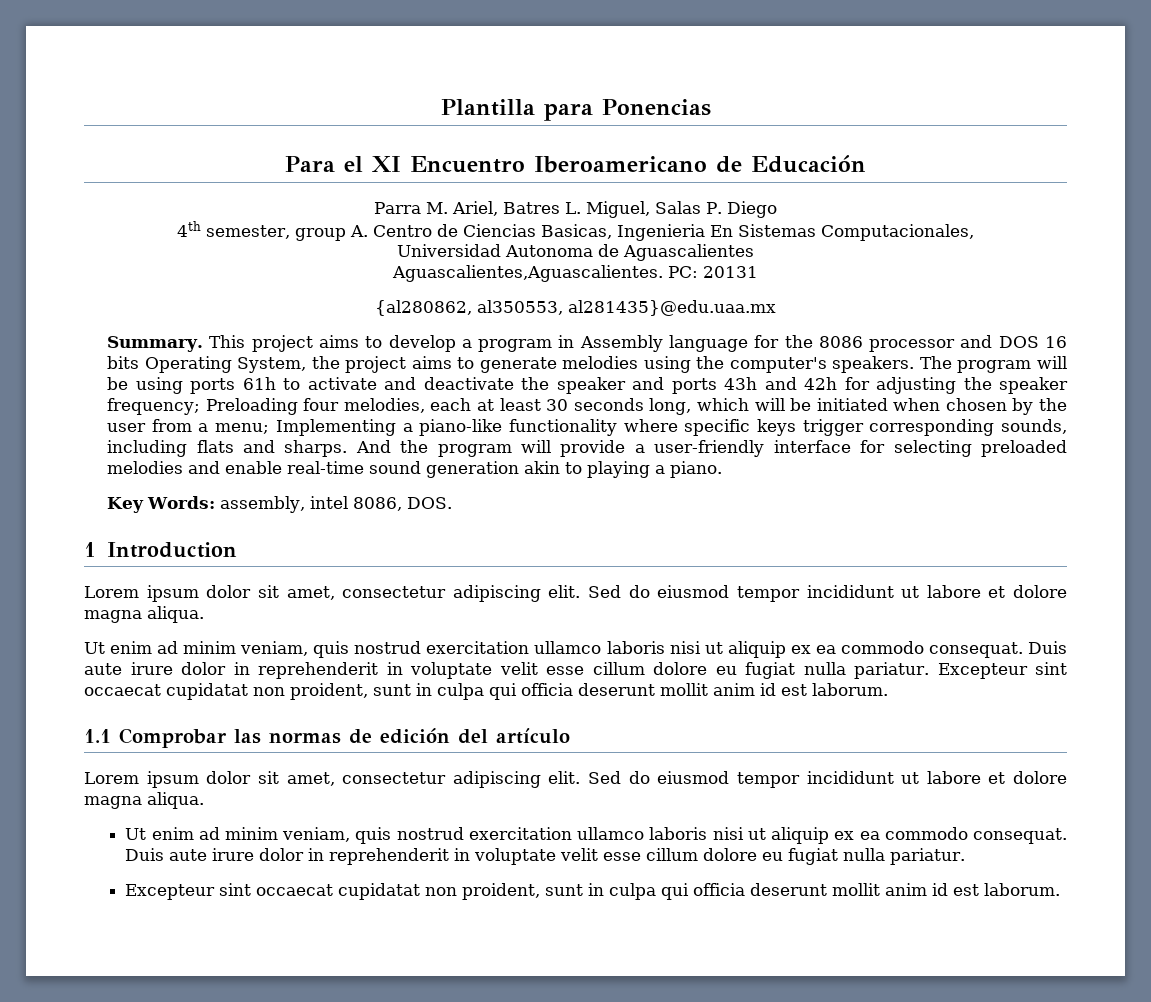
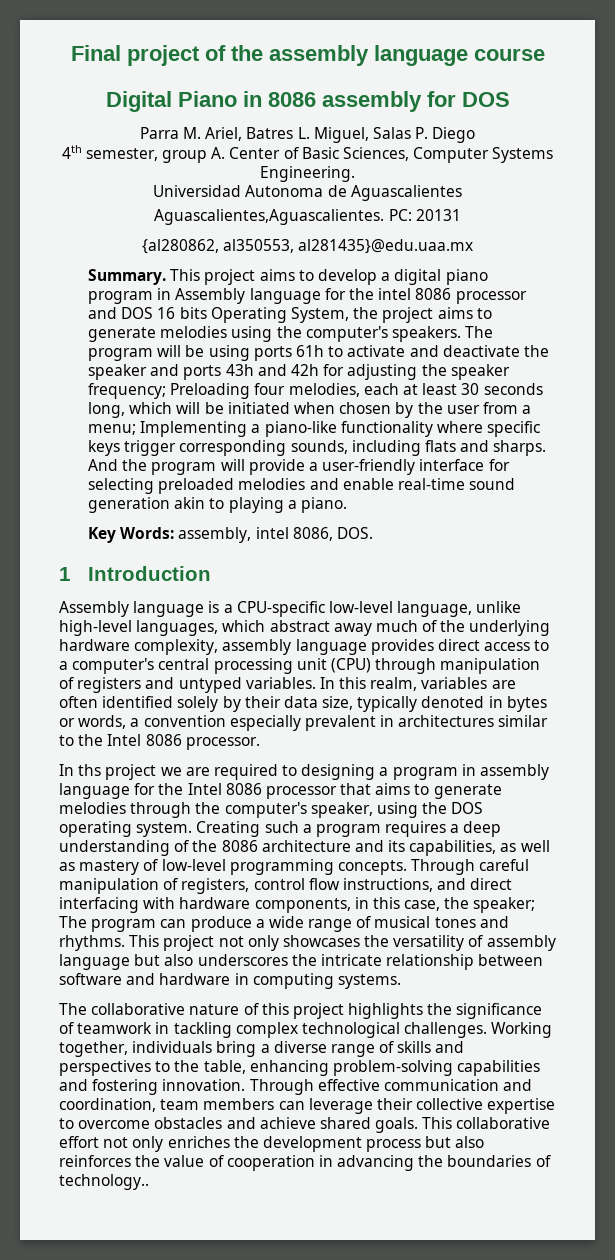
[440,99,711,121] [285,155,866,173] Plantilla para Ponencias // Para el XI Encuentro Iberoamericano de Educación -> [70,45,545,66] [105,91,510,112] Final project of the assembly language course // Digital Piano in 8086 assembly for DOS
[372,224,974,241] Centro de Ciencias Basicas, Ingenieria En Sistemas Computacionales, -> [229,147,554,163] [260,166,355,182] Center of Basic Sciences, Computer Systems Engineering.
(472, 343) none -> [394,269,488,285] digital piano
(813, 341) none -> [378,288,412,300] intel
[84,585,1067,602] [84,606,204,623] [84,641,1067,658] [84,662,1067,679] [84,683,888,700] [84,728,571,748] [84,771,1067,788] [84,792,204,809] [125,827,1067,844] [125,848,966,865] [125,883,1061,900] Lorem ipsum dolor sit amet, consectetur adipiscing elit. Sed do eiusmod tempor incididunt ut labore et dolore magna aliqua. // Ut enim ad minim veniam, quis nostrud exercitation ullamco laboris nisi ut aliquip ex ea commodo consequat. Duis aute irure dolor in reprehenderit in voluptate velit esse cillum dolore eu fugiat nulla pariatur. Excepteur sint occaecat cupidatat non proident, sunt in culpa qui officia deserunt mollit anim id est laborum. // 1.1 Comprobar las normas de edición del artículo // Lorem ipsum dolor sit amet, consectetur adipiscing elit. Sed do eiusmod tempor incididunt ut labore et dolore magna aliqua. // Ut enim ad minim veniam, quis nostrud exercitation ullamco laboris nisi ut aliquip ex ea commodo consequat. Duis aute irure dolor in reprehenderit in voluptate velit esse cillum dolore eu fugiat nulla pariatur. // Excepteur sint occaecat cupidatat non proident, sunt in culpa qui officia deserunt mollit anim id est laborum. -> [59,601,522,617] [59,620,551,636] [59,639,550,655] [59,658,541,674] [59,677,516,693] [59,696,547,712] [59,715,549,731] [59,734,260,750] [59,764,550,780] [59,783,502,799] [59,802,484,818] [59,821,502,837] [59,840,550,856] [59,859,530,875] [59,878,513,894] [59,897,536,913] [59,916,509,932] [59,935,556,951] [59,954,544,970] [59,973,401,989] [59,1003,543,1019] [59,1022,553,1038] [59,1041,465,1057] [59,1060,541,1076] [59,1079,533,1095] [59,1098,556,1114] [59,1117,551,1133] [59,1136,485,1152] [59,1155,551,1171] [59,1174,149,1190] Assembly language is a CPU-specific low-level language, unlike high-level languages, which abstract away much of the underlying hardware complexity, assembly language provides direct access to a computer's central processing unit (CPU) through manipulation of registers and untyped variables. In this realm, variables are often identified solely by their data size, typically denoted in bytes or words, a convention especially prevalent in architectures similar to the Intel 8086 processor. // In ths project we are required to designing a program in assembly language for the Intel 8086 processor that aims to generate melodies through the computer's speaker, using the DOS operating system. Creating such a program requires a deep understanding of the 8086 architecture and its capabilities, as well as mastery of low-level programming concepts. Through careful manipulation of registers, control flow instructions, and direct interfacing with hardware components, in this case, the speaker; The program can produce a wide range of musical tones and rhythms. This project not only showcases the versatility of assembly language but also underscores the intricate relationship between software and hardware in computing systems. // The collaborative nature of this project highlights the significance of teamwork in tackling complex technological challenges. Working together, individuals bring a diverse range of skills and perspectives to the table, enhancing problem-solving capabilities and fostering innovation. Through effective communication and coordination, team members can leverage their collective expertise to overcome obstacles and achieve shared goals. This collaborative effort not only enriches the development process but also reinforces the value of cooperation in advancing the boundaries of technology..

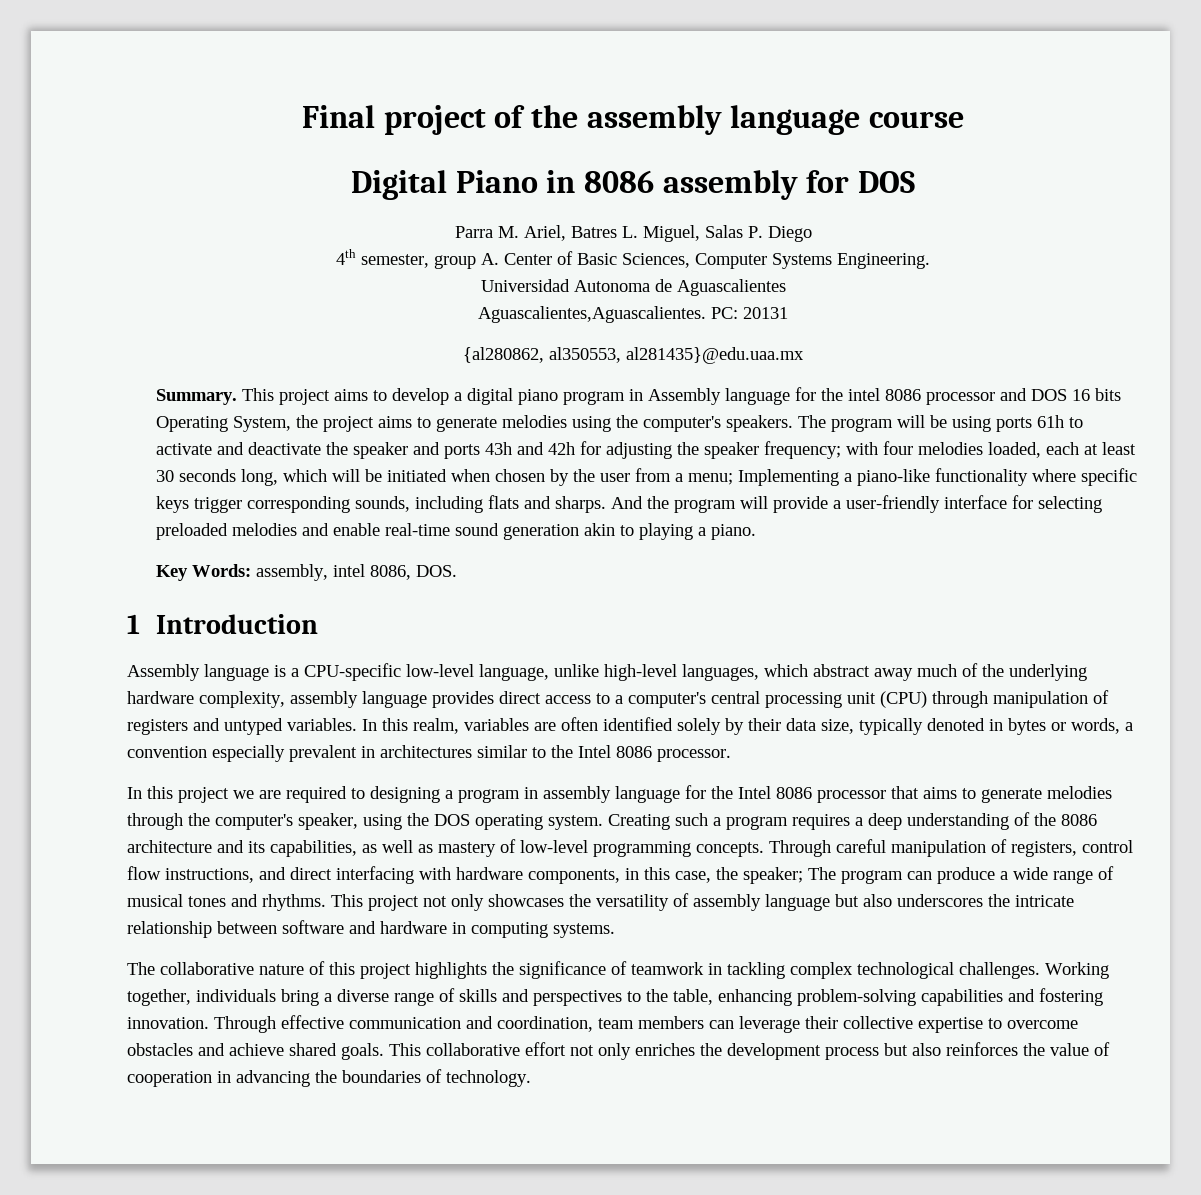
[170,383,360,399] Preloading four melodies, -> [845,441,1041,458] with four melodies loaded,
[78,764,102,776] ths -> [147,786,173,799] this
[59,1174,149,1190] technology.. -> [446,1070,531,1087] technology.

